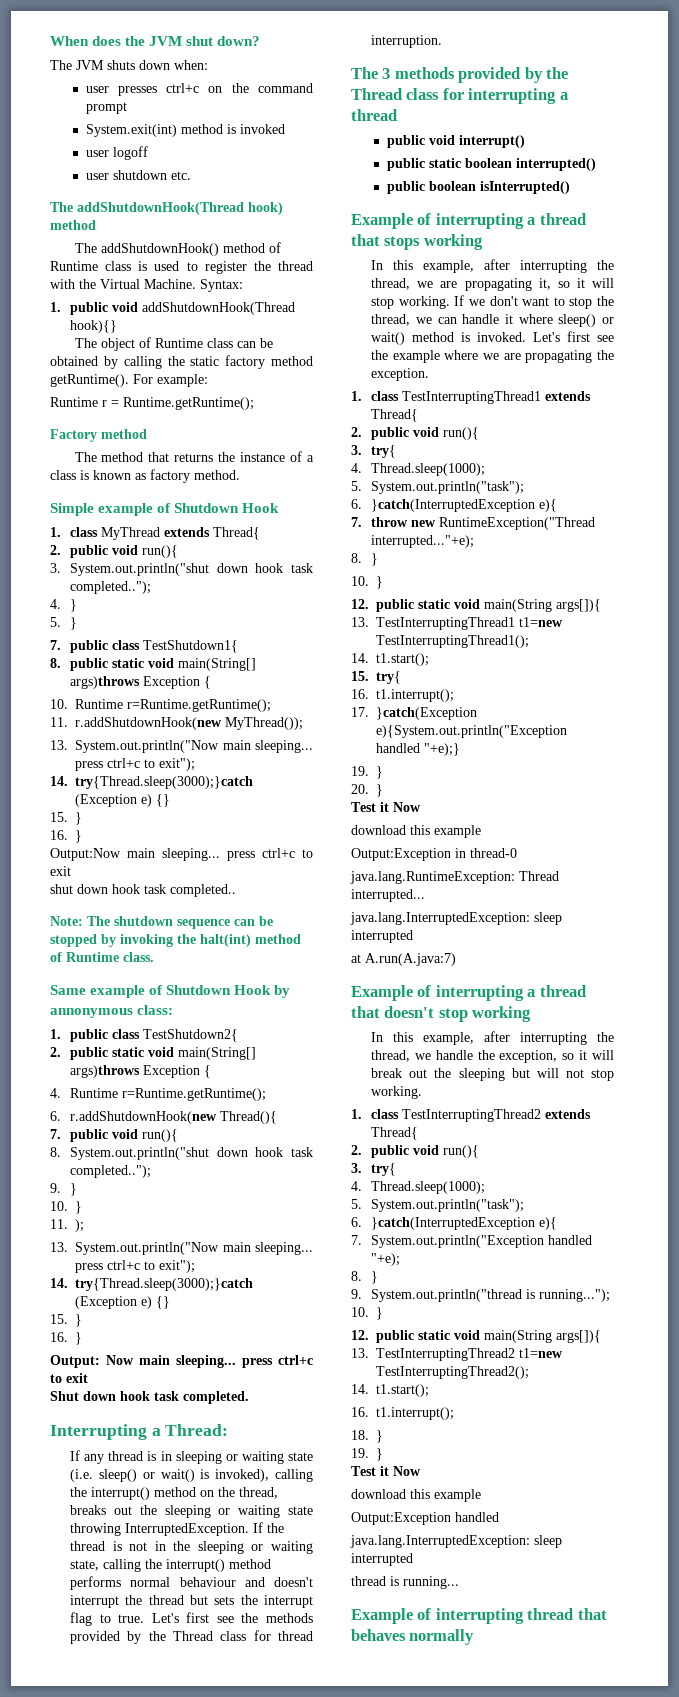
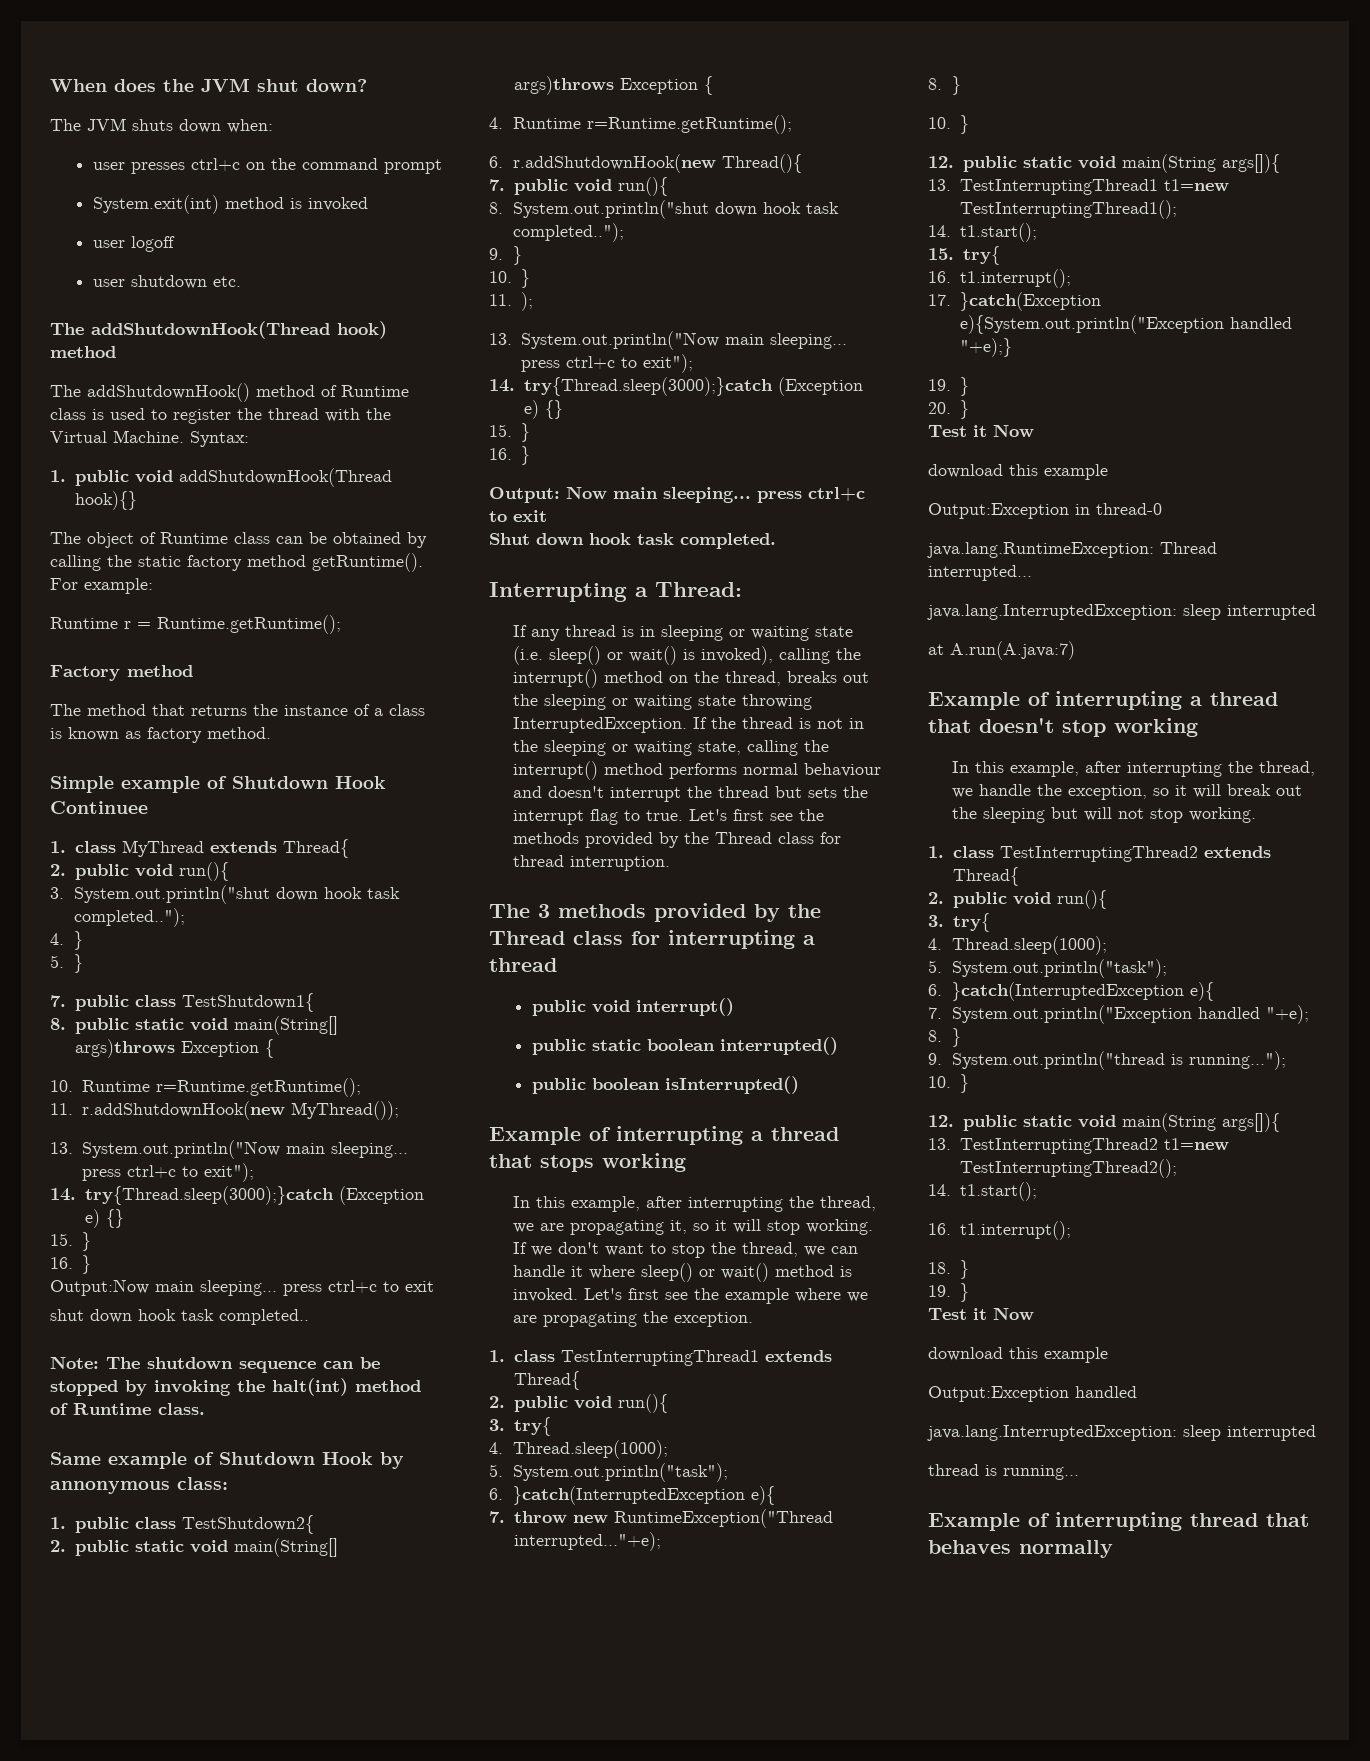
(280, 508) none -> [50,801,148,814] Continuee

